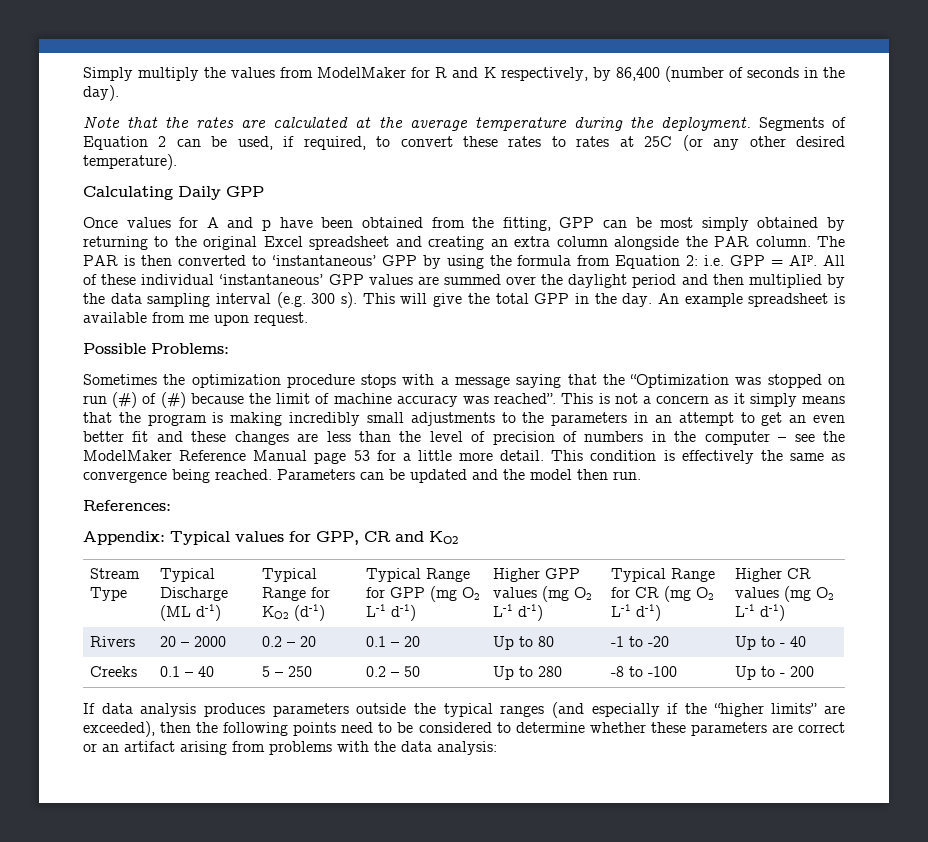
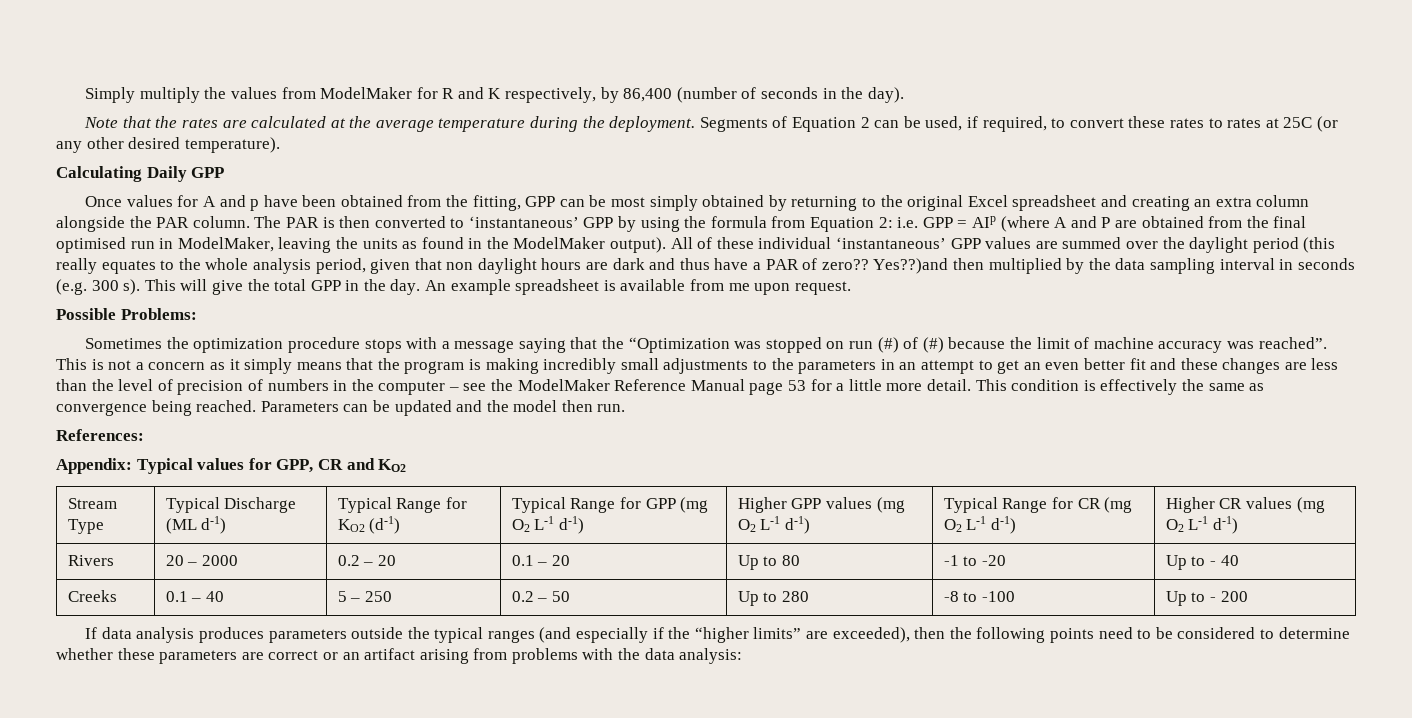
[789,254,818,266] AIp. -> [971,216,1307,232] [56,237,667,253] AIp (where A and P are obtained from the final optimised run in ModelMaker, leaving the units as found in the ModelMaker output).
[681,274,708,285] and -> [1303,237,1336,253] [56,258,949,274] (this really equates to the whole analysis period, given that non daylight hours are dark and thus have a PAR of zero?? Yes??)and
(272, 298) none -> [1279,258,1355,270] in seconds

